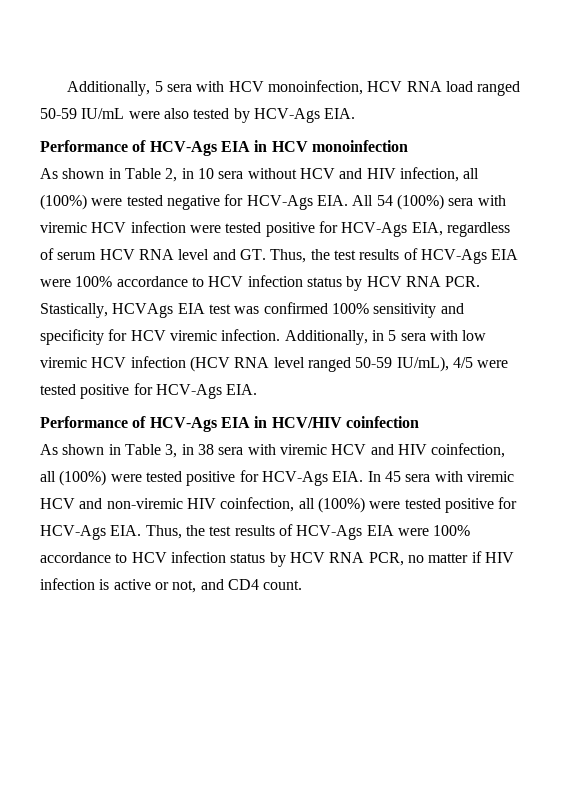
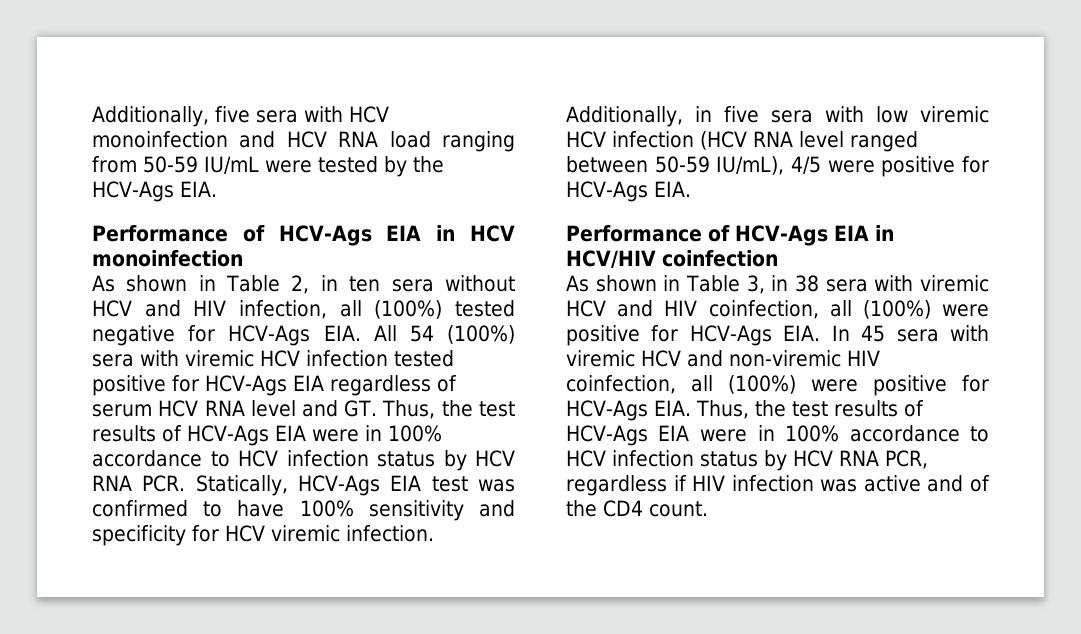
[67,81,163,96] Additionally, 5 -> [92,106,250,127] Additionally, five
[268,80,364,95] monoinfection, -> [92,131,276,148] monoinfection and
[477,81,521,96] ranged -> [442,131,515,152] [92,156,137,173] ranging from
[163,108,189,119] also -> (312, 166) none
(250, 115) none -> [413,156,444,173] the
[197,168,214,179] 10 -> [349,276,381,292] ten
[91,198,123,206] were -> (443, 309) none
[189,221,443,237] were tested positive for HCV-Ags EIA, -> [394,350,454,367] [92,375,324,396] tested positive for HCV-Ags EIA
(71, 283) none -> [364,425,382,441] in
[40,303,174,318] Stastically, HCVAgs -> [195,475,380,496] Statically, HCV-Ags
(328, 308) none -> [203,500,285,517] to have
[388,330,397,341] 5 -> [724,106,759,123] five
(351, 364) none -> [566,156,648,173] between
[40,384,76,395] tested -> (875, 166) none
[145,471,182,482] tested -> (989, 310) none
[404,498,441,509] tested -> (858, 385) none
(429, 532) none -> [757,425,775,441] in
[407,553,469,563] no matter -> [566,475,667,496] regardless
[99,579,224,593] is active or not, and -> [820,475,990,492] [566,500,597,517] was active and of the

